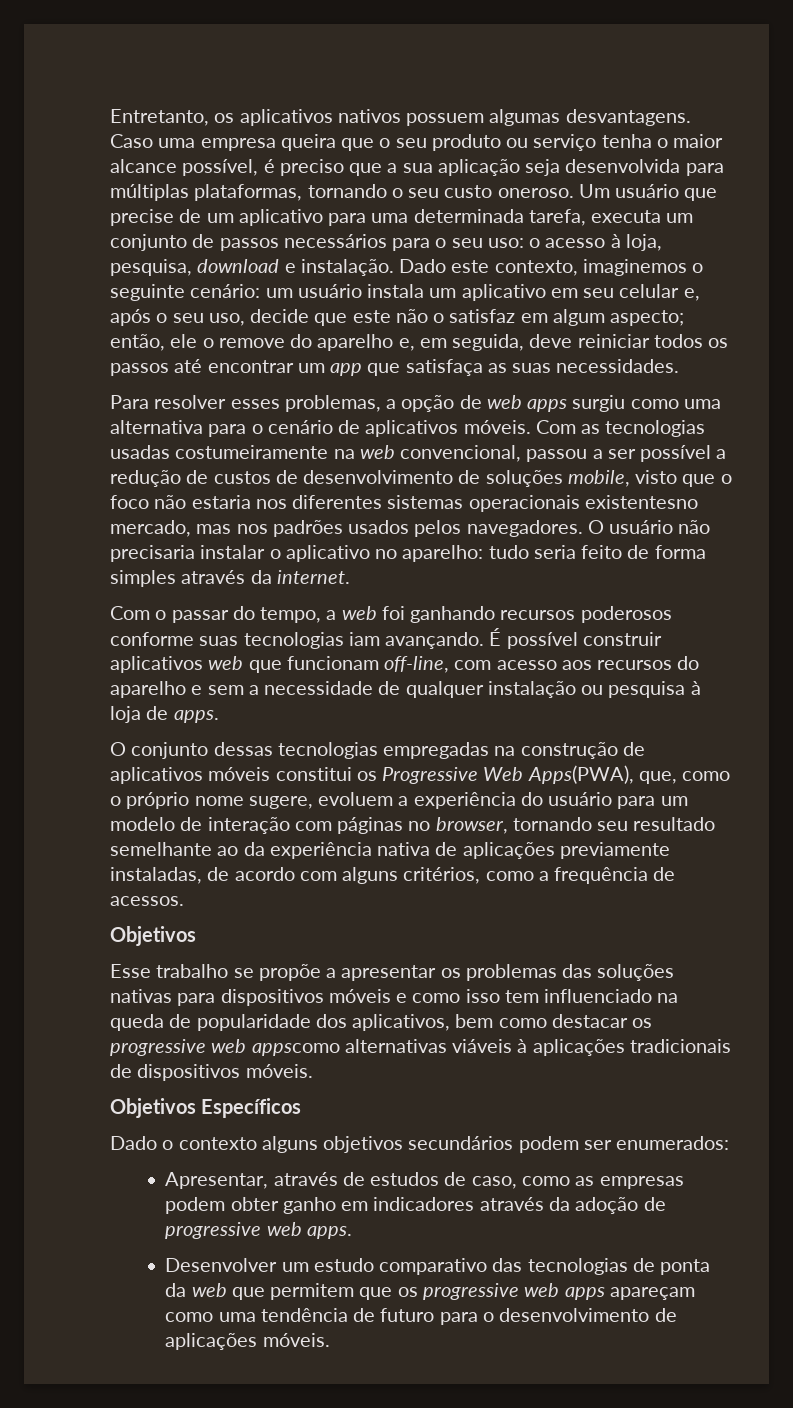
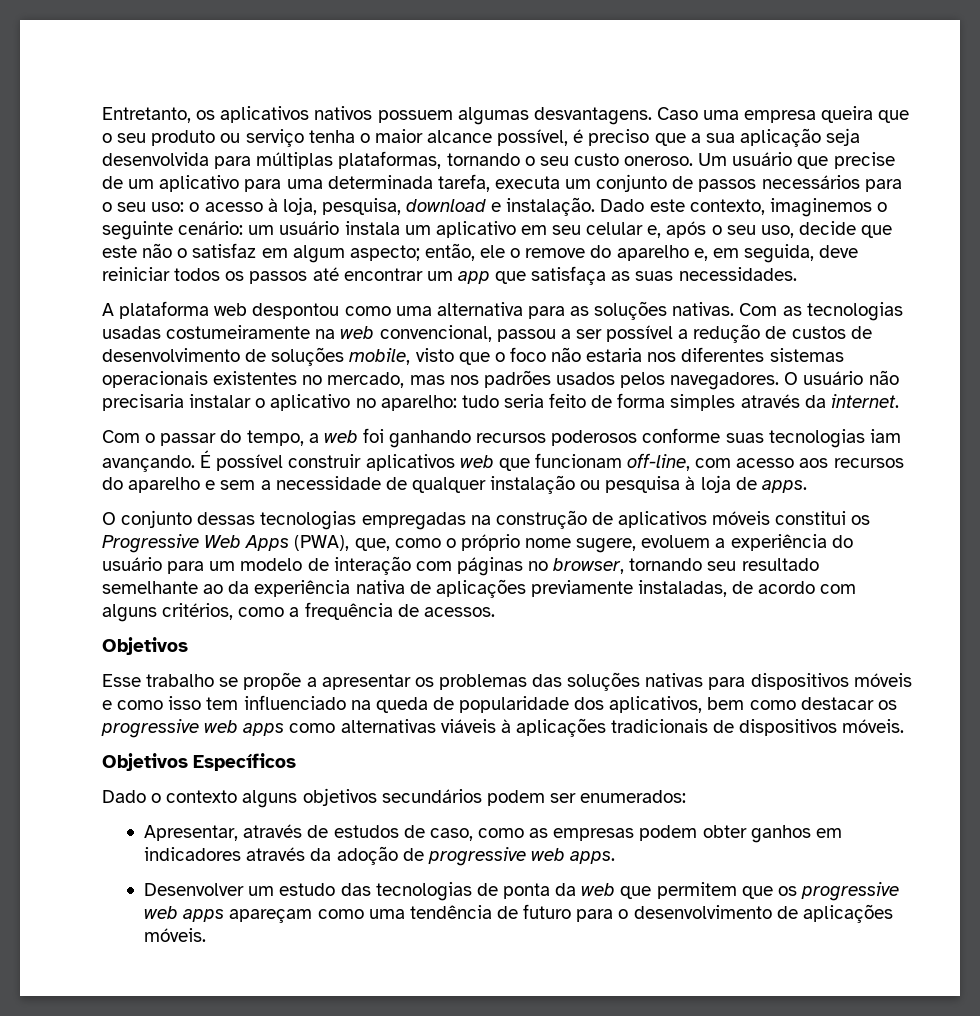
[110,395,721,412] [110,420,531,437] Para resolver esses problemas, a opção de web apps surgiu como uma alternativa para o cenário de aplicativos móveis. -> [102,301,735,320] A plataforma web despontou como uma alternativa para as soluções nativas.
[584,495,698,509] existentesno -> [213,371,323,385] existentes no
[527,765,634,784] Apps(PWA), -> [245,535,350,551] Apps (PWA),
[251,1043,340,1056] appscomo -> [243,723,336,736] apps como
[282,1197,336,1214] ganho -> [750,825,811,843] ganhos
[379,1258,488,1275] comparativo -> (336, 889) none

